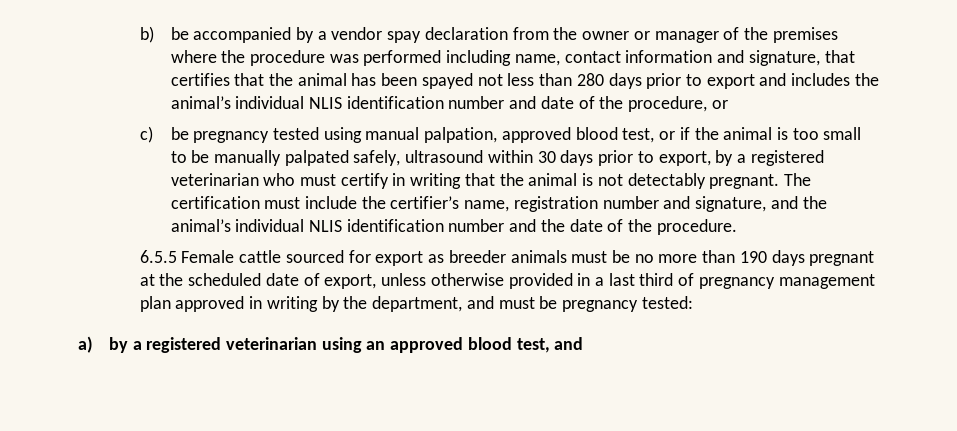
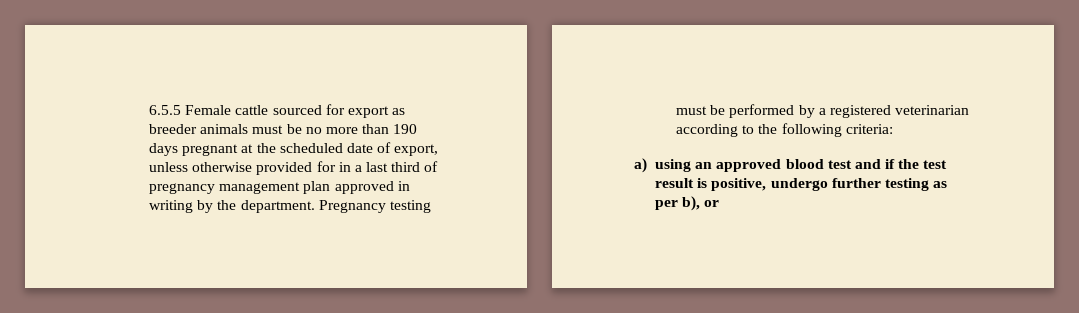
[139,26,838,43] [170,50,855,66] [170,73,879,89] [170,96,728,112] [139,126,862,143] [170,150,824,166] [170,173,812,189] [170,196,827,212] [170,219,737,235] b) be accompanied by a vendor spay declaration from the owner or manager of the premises where the procedure was performed including name, contact information and signature, that certifies that the animal has been spayed not less than 280 days prior to export and includes the animal’s individual NLIS identification number and date of the procedure, or // c) be pregnancy tested using manual palpation, approved blood test, or if the animal is too small to be manually palpated safely, ultrasound within 30 days prior to export, by a registered veterinarian who must certify in writing that the animal is not detectably pregnant. The certification must include the certifier’s name, registration number and signature, and the animal’s individual NLIS identification number and the date of the procedure. // -> (148, 110) none
(573, 281) none -> [316,161,336,172] for
[372,296,693,312] [78,336,584,353] department, and must be pregnancy tested: // a) by a registered veterinarian using an approved blood test, and -> [240,200,431,213] [675,104,970,118] [675,123,893,137] [634,158,948,173] [654,178,948,191] [654,196,720,211] department. Pregnancy testing must be performed by a registered veterinarian according to the following criteria: // a) using an approved blood test and if the test result is positive, undergo further testing as per b), or

